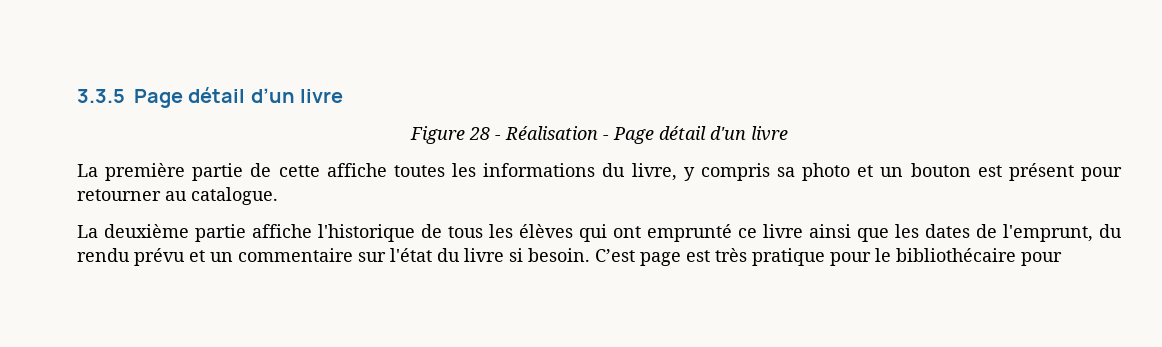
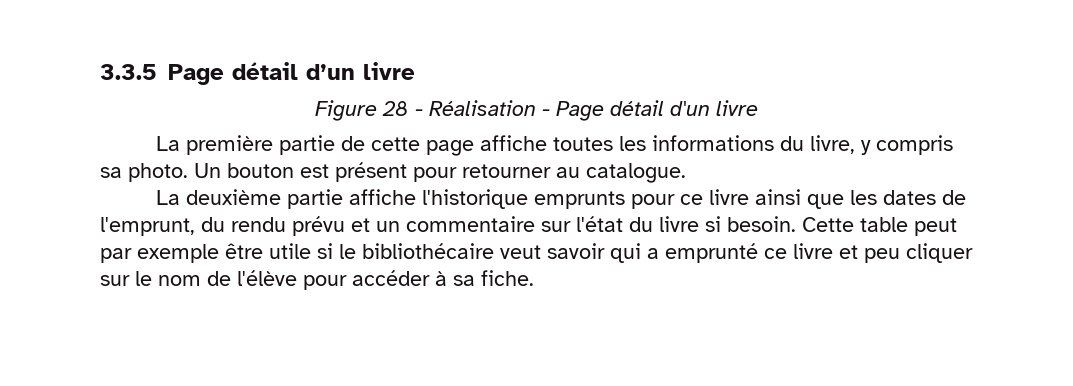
(320, 171) none -> [426,140,475,156] page
[802,163,904,181] photo et un -> [128,163,221,182] photo. Un
[421,224,732,242] de tous les élèves qui ont emprunté -> [534,191,676,209] emprunts pour
[595,248,1062,266] C’est page est très pratique pour le bibliothécaire pour -> [802,217,957,236] [100,243,973,263] [100,270,534,290] Cette table peut par exemple être utile si le bibliothécaire veut savoir qui a emprunté ce livre et peu cliquer sur le nom de l'élève pour accéder à sa fiche.

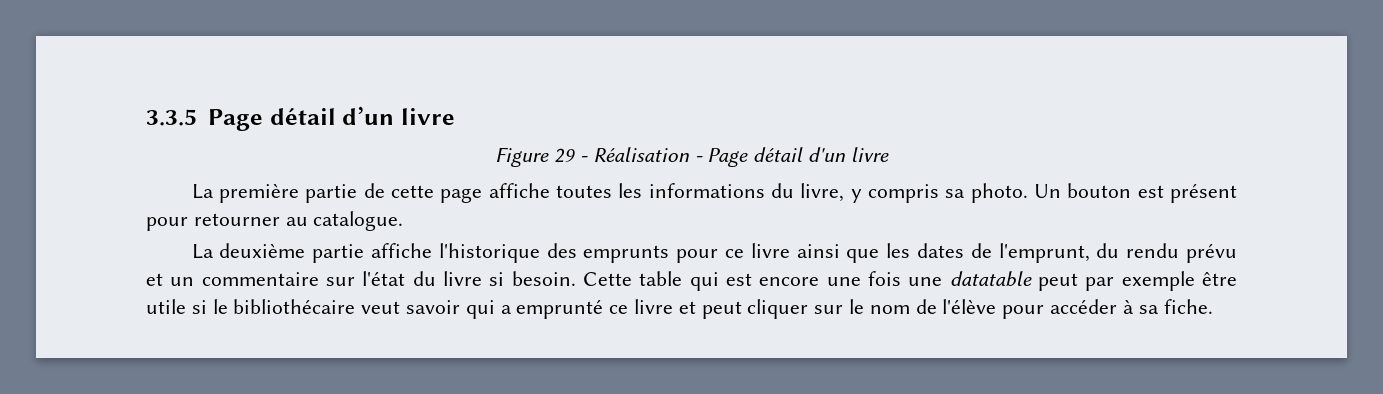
[382,101,409,116] 28 -> [554,148,576,163] 29
(529, 199) none -> [546,243,577,258] des
(908, 224) none -> [689,271,1032,291] qui est encore une fois une datatable
[864,248,900,263] peu -> [701,301,742,319] peut

